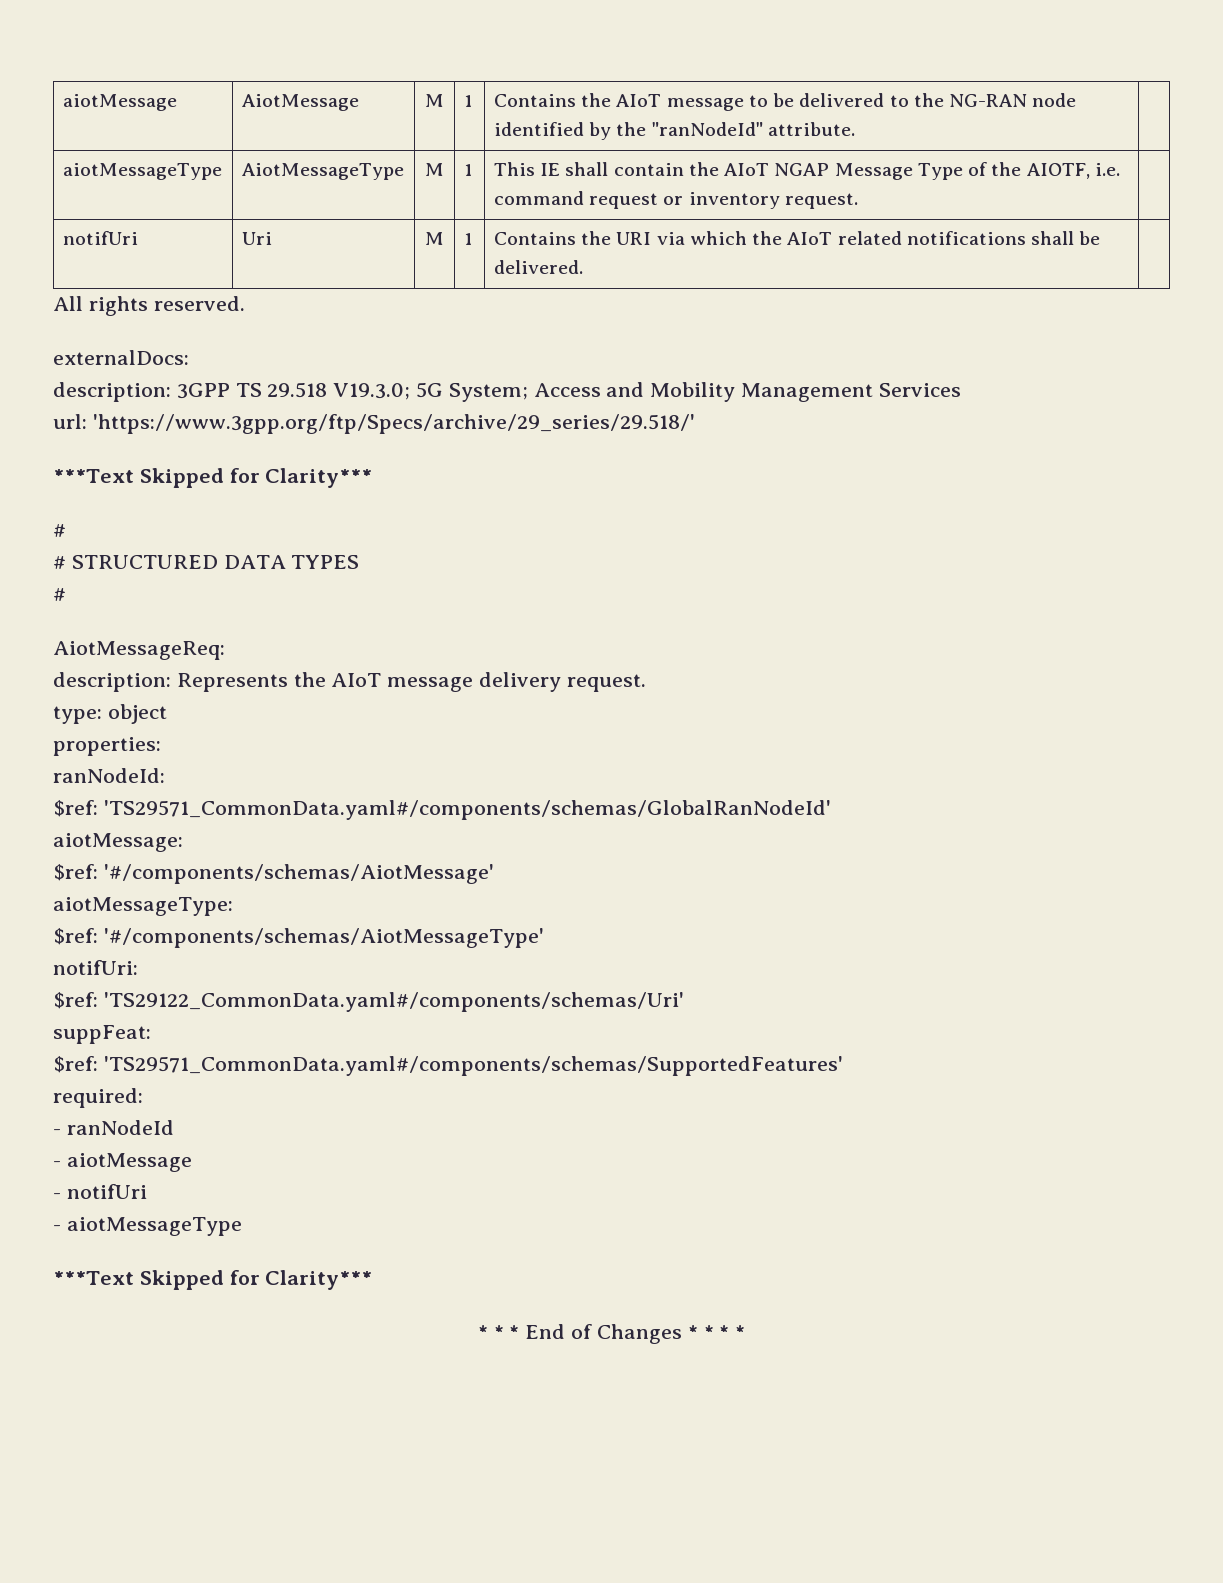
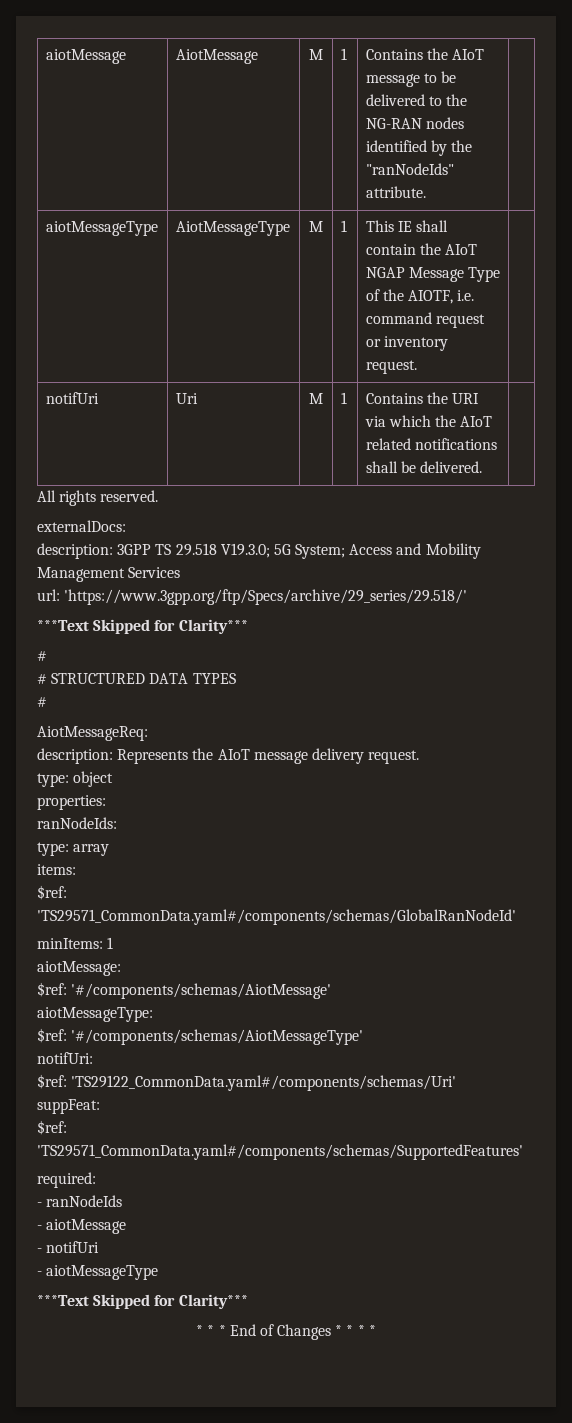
[1032,93,1077,107] node -> [425,117,464,129] nodes
[651,122,763,136] "ranNodeId" -> [365,163,454,175] "ranNodeIds"
[53,768,165,783] ranNodeId: -> [37,817,117,829] [37,842,110,856] [37,864,76,875] ranNodeIds: // type: array // items:
(831, 810) none -> [37,937,114,949] // minItems: 1
[66,1120,174,1135] ranNodeId -> [46,1195,123,1207] ranNodeIds

